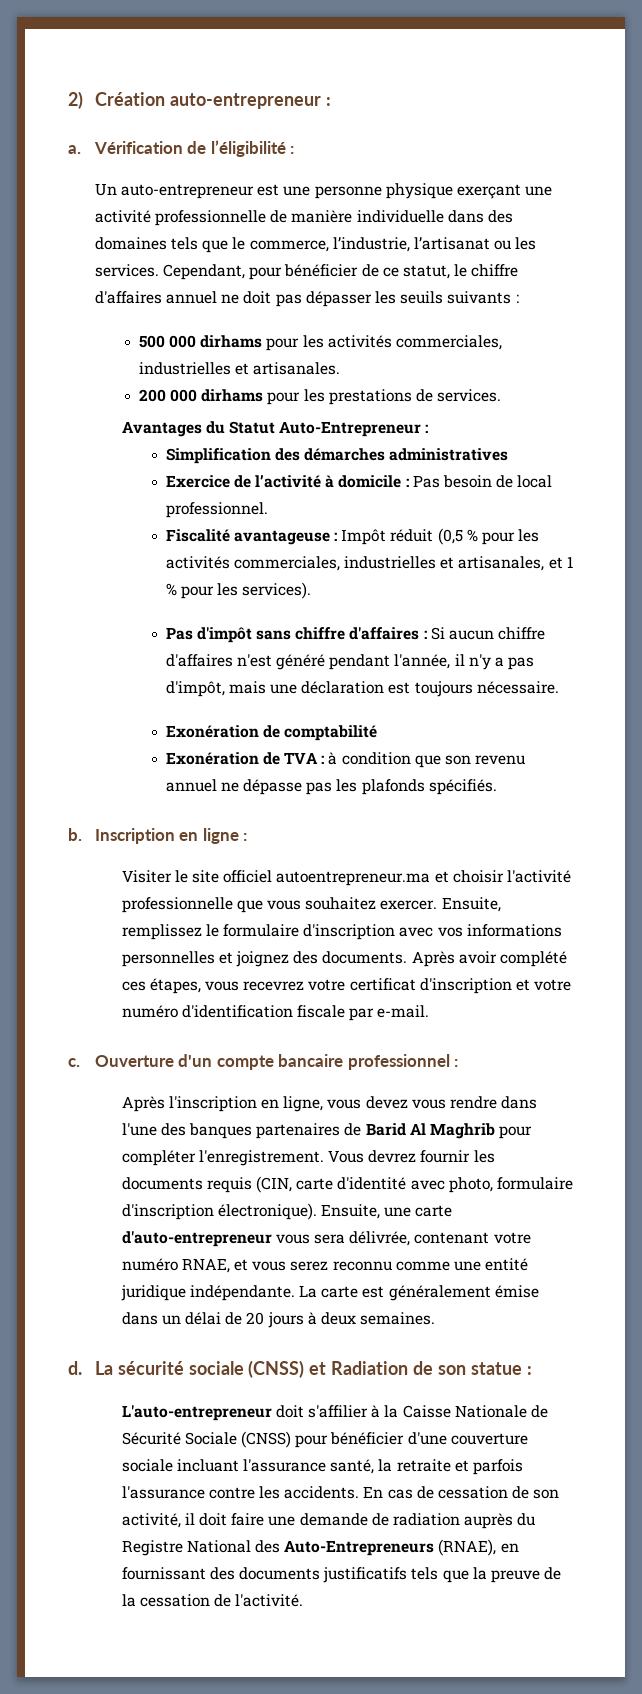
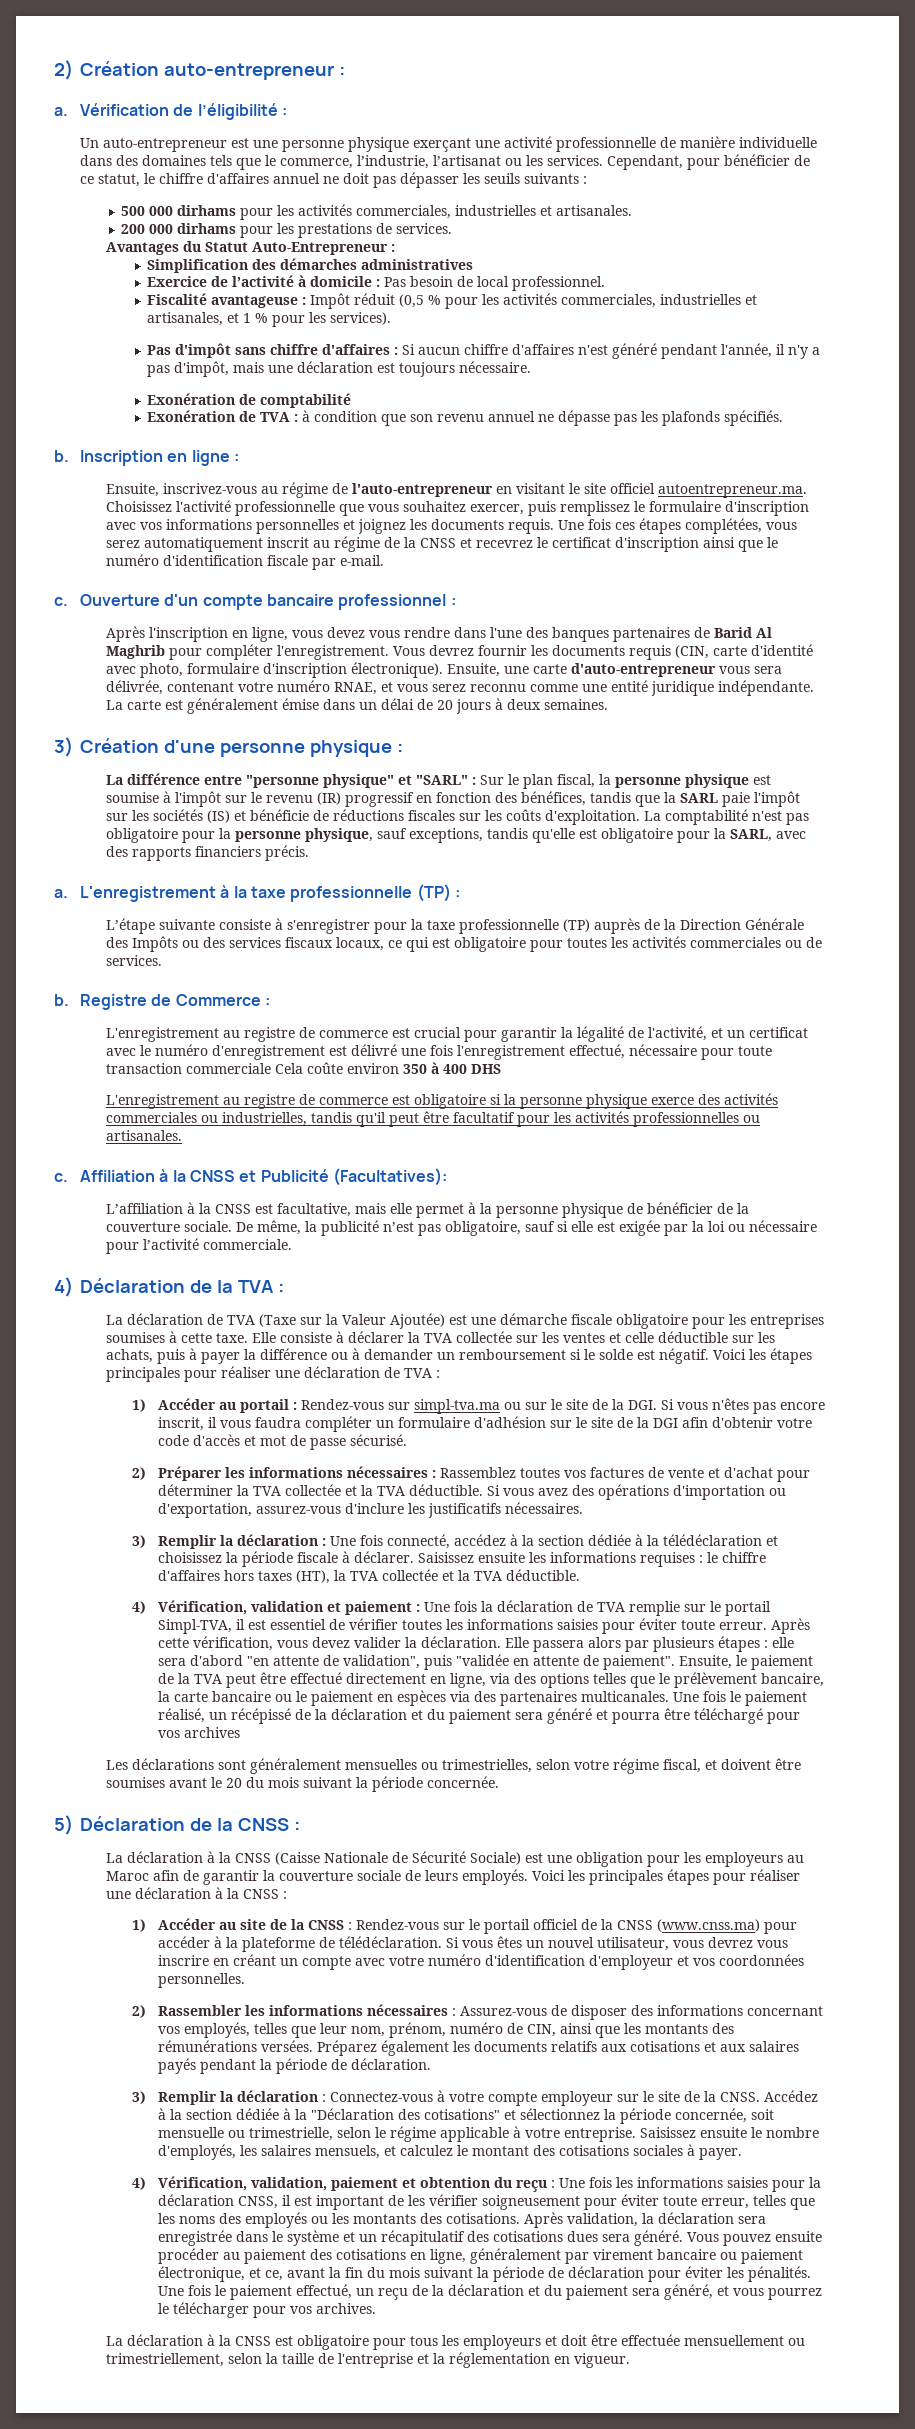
[121,870,504,886] Visiter le site officiel autoentrepreneur.ma et choisir -> [105,482,807,498] [105,501,172,512] Ensuite, inscrivez-vous au régime de l'auto-entrepreneur en visitant le site officiel autoentrepreneur.ma. Choisissez
[380,897,501,912] exercer. Ensuite, -> [469,501,556,516] exercer, puis
[293,951,568,967] [121,978,572,994] des documents. Après avoir complété ces étapes, vous recevrez votre certificat d'inscription et votre -> [409,518,797,534] [105,536,778,552] les documents requis. Une fois ces étapes complétées, vous serez automatiquement inscrit au régime de la CNSS et recevrez le certificat d'inscription ainsi que le
[68,1360,532,1378] [121,1405,549,1421] [121,1431,528,1448] [121,1459,524,1475] [121,1486,560,1499] [121,1513,536,1529] [121,1539,519,1556] [121,1567,562,1583] [121,1594,304,1607] d. La sécurité sociale (CNSS) et Radiation de son statue : // L'auto-entrepreneur doit s'affilier à la Caisse Nationale de Sécurité Sociale (CNSS) pour bénéficier d'une couverture sociale incluant l'assurance santé, la retraite et parfois l'assurance contre les accidents. En cas de cessation de son activité, il doit faire une demande de radiation auprès du Registre National des Auto-Entrepreneurs (RNAE), en fournissant des documents justificatifs tels que la preuve de la cessation de l'activité. -> [54,737,403,757] [105,773,771,789] [105,791,800,807] [105,809,809,825] [105,828,806,843] [105,845,309,861] [54,884,460,902] [105,918,804,934] [105,936,822,952] [105,955,162,966] [54,994,270,1010] [105,1026,808,1042] [105,1044,772,1060] [105,1062,501,1074] [105,1093,778,1109] [105,1111,760,1127] [105,1130,182,1141] [54,1168,447,1186] [105,1202,749,1218] [105,1220,817,1236] [105,1238,292,1254] [54,1277,284,1297] [105,1313,824,1329] [105,1331,775,1343] [105,1348,812,1364] [105,1366,440,1382] [131,1398,825,1414] [157,1416,812,1432] [157,1434,407,1450] [131,1466,810,1482] [157,1484,786,1500] [157,1502,583,1518] [131,1534,778,1549] [157,1551,766,1567] [157,1569,580,1584] [131,1600,771,1616] [157,1618,810,1634] [157,1636,794,1652] [157,1654,813,1670] [157,1672,824,1688] [157,1690,807,1706] [157,1708,800,1724] [157,1727,240,1738] [105,1758,801,1774] [105,1776,499,1792] [54,1815,300,1835] [105,1851,804,1867] [105,1869,800,1885] [105,1887,287,1899] [131,1918,797,1934] [157,1936,788,1952] [157,1954,804,1970] [157,1973,245,1988] [131,2004,823,2020] [157,2022,734,2038] [157,2040,799,2056] [157,2058,431,2074] [131,2090,818,2106] [157,2108,774,2124] [157,2126,819,2142] [157,2144,742,2160] [131,2176,821,2192] [157,2194,815,2210] [157,2212,766,2228] [157,2230,822,2246] [157,2248,803,2264] [157,2266,811,2282] [157,2284,822,2300] [157,2302,376,2318] [105,2334,805,2350] [105,2352,630,2368] 3) Création d'une personne physique : // La différence entre "personne physique" et "SARL" : Sur le plan fiscal, la personne physique est soumise à l'impôt sur le revenu (IR) progressif en fonction des bénéfices, tandis que la SARL paie l'impôt sur les sociétés (IS) et bénéficie de réductions fiscales sur les coûts d'exploitation. La comptabilité n'est pas obligatoire pour la personne physique, sauf exceptions, tandis qu'elle est obligatoire pour la SARL, avec des rapports financiers précis. // a. L'enregistrement à la taxe professionnelle (TP) : // L’étape suivante consiste à s'enregistrer pour la taxe professionnelle (TP) auprès de la Direction Générale des Impôts ou des services fiscaux locaux, ce qui est obligatoire pour toutes les activités commerciales ou de services. // b. Registre de Commerce : // L'enregistrement au registre de commerce est crucial pour garantir la légalité de l'activité, et un certificat avec le numéro d'enregistrement est délivré une fois l'enregistrement effectué, nécessaire pour toute transaction commerciale Cela coûte environ 350 à 400 DHS // L'enregistrement au registre de commerce est obligatoire si la personne physique exerce des activités commerciales ou industrielles, tandis qu'il peut être facultatif pour les activités professionnelles ou artisanales. // c. Affiliation à la CNSS et Publicité (Facultatives): // L’affiliation à la CNSS est facultative, mais elle permet à la personne physique de bénéficier de la couverture sociale. De même, la publicité n’est pas obligatoire, sauf si elle est exigée par la loi ou nécessaire pour l’activité commerciale. // 4) Déclaration de la TVA : // La déclaration de TVA (Taxe sur la Valeur Ajoutée) est une démarche fiscale obligatoire pour les entreprises soumises à cette taxe. Elle consiste à déclarer la TVA collectée sur les ventes et celle déductible sur les achats, puis à payer la différence ou à demander un remboursement si le solde est négatif. Voici les étapes principales pour réaliser une déclaration de TVA : // 1) Accéder au portail : Rendez-vous sur simpl-tva.ma ou sur le site de la DGI. Si vous n'êtes pas encore inscrit, il vous faudra compléter un formulaire d'adhésion sur le site de la DGI afin d'obtenir votre code d'accès et mot de passe sécurisé. // 2) Préparer les informations nécessaires : Rassemblez toutes vos factures de vente et d'achat pour déterminer la TVA collectée et la TVA déductible. Si vous avez des opérations d'importation ou d'exportation, assurez-vous d'inclure les justificatifs nécessaires. // 3) Remplir la déclaration : Une fois connecté, accédez à la section dédiée à la télédéclaration et choisissez la période fiscale à déclarer. Saisissez ensuite les informations requises : le chiffre d'affaires hors taxes (HT), la TVA collectée et la TVA déductible. // 4) Vérification, validation et paiement : Une fois la déclaration de TVA remplie sur le portail Simpl-TVA, il est essentiel de vérifier toutes les informations saisies pour éviter toute erreur. Après cette vérification, vous devez valider la déclaration. Elle passera alors par plusieurs étapes : elle sera d'abord "en attente de validation", puis "validée en attente de paiement". Ensuite, le paiement de la TVA peut être effectué directement en ligne, via des options telles que le prélèvement bancaire, la carte bancaire ou le paiement en espèces via des partenaires multicanales. Une fois le paiement réalisé, un récépissé de la déclaration et du paiement sera généré et pourra être téléchargé pour vos archives // Les déclarations sont généralement mensuelles ou trimestrielles, selon votre régime fiscal, et doivent être soumises avant le 20 du mois suivant la période concernée. // 5) Déclaration de la CNSS : // La déclaration à la CNSS (Caisse Nationale de Sécurité Sociale) est une obligation pour les employeurs au Maroc afin de garantir la couverture sociale de leurs employés. Voici les principales étapes pour réaliser une déclaration à la CNSS : // 1) Accéder au site de la CNSS : Rendez-vous sur le portail officiel de la CNSS (www.cnss.ma) pour accéder à la plateforme de télédéclaration. Si vous êtes un nouvel utilisateur, vous devrez vous inscrire en créant un compte avec votre numéro d'identification d'employeur et vos coordonnées personnelles. // 2) Rassembler les informations nécessaires : Assurez-vous de disposer des informations concernant vos employés, telles que leur nom, prénom, numéro de CIN, ainsi que les montants des rémunérations versées. Préparez également les documents relatifs aux cotisations et aux salaires payés pendant la période de déclaration. // 3) Remplir la déclaration : Connectez-vous à votre compte employeur sur le site de la CNSS. Accédez à la section dédiée à la "Déclaration des cotisations" et sélectionnez la période concernée, soit mensuelle ou trimestrielle, selon le régime applicable à votre entreprise. Saisissez ensuite le nombre d'employés, les salaires mensuels, et calculez le montant des cotisations sociales à payer. // 4) Vérification, validation, paiement et obtention du reçu : Une fois les informations saisies pour la déclaration CNSS, il est important de les vérifier soigneusement pour éviter toute erreur, telles que les noms des employés ou les montants des cotisations. Après validation, la déclaration sera enregistrée dans le système et un récapitulatif des cotisations dues sera généré. Vous pouvez ensuite procéder au paiement des cotisations en ligne, généralement par virement bancaire ou paiement électronique, et ce, avant la fin du mois suivant la période de déclaration pour éviter les pénalités. Une fois le paiement effectué, un reçu de la déclaration et du paiement sera généré, et vous pourrez le télécharger pour vos archives. // La déclaration à la CNSS est obligatoire pour tous les employeurs et doit être effectuée mensuellement ou trimestriellement, selon la taille de l'entreprise et la réglementation en vigueur.

